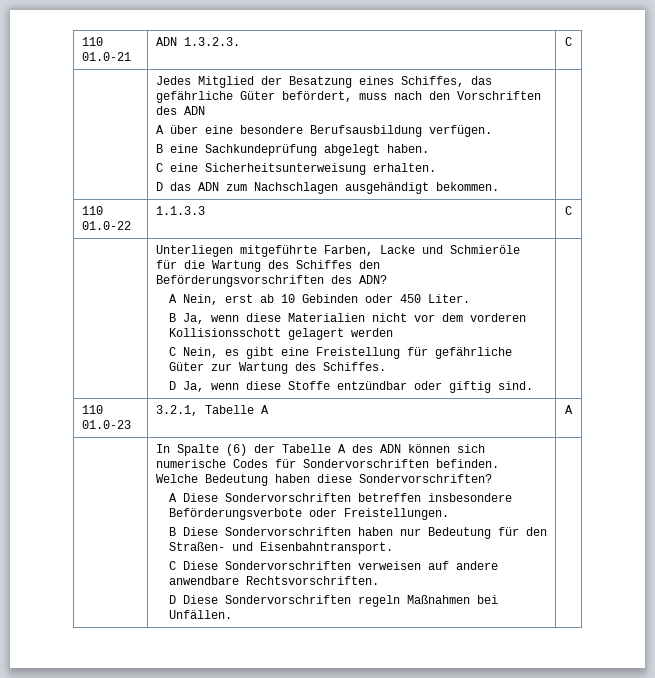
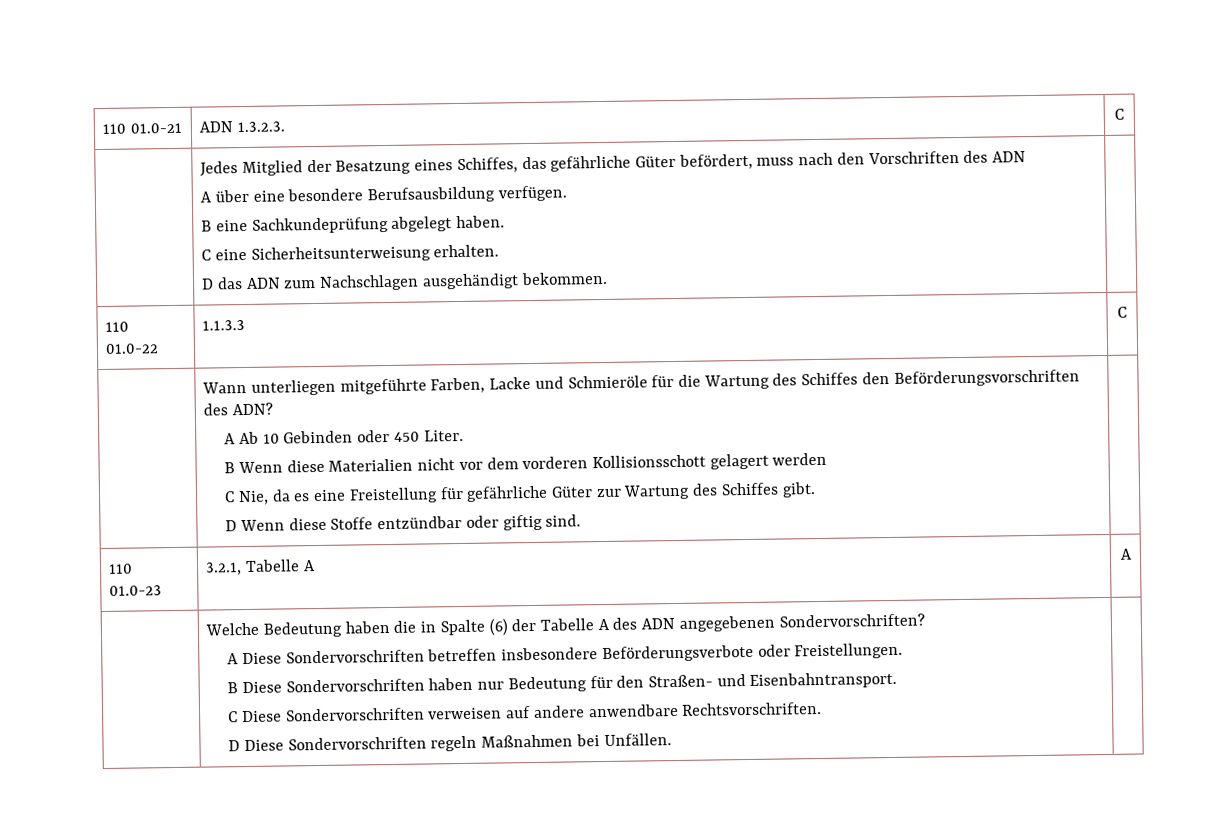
[155,245,233,257] Unterliegen -> [202,379,336,396] Wann unterliegen
[182,294,274,305] Nein, erst ab -> [238,431,259,445] Ab
[182,313,239,324] Ja, wenn -> [237,461,283,474] Wenn
[182,347,274,359] Nein, es gibt -> [237,489,311,506] Nie, da es
[322,362,386,371] [168,381,239,392] Schiffes. // D Ja, wenn -> [720,482,816,498] [225,519,285,532] Schiffes gibt. // D Wenn
[155,444,170,453] In -> [205,620,437,638] Welche Bedeutung haben die in
[407,444,485,453] [155,459,499,468] [155,474,352,486] können sich numerische Codes für Sondervorschriften befinden. Welche Bedeutung haben diese -> [678,615,775,632] angegebenen

